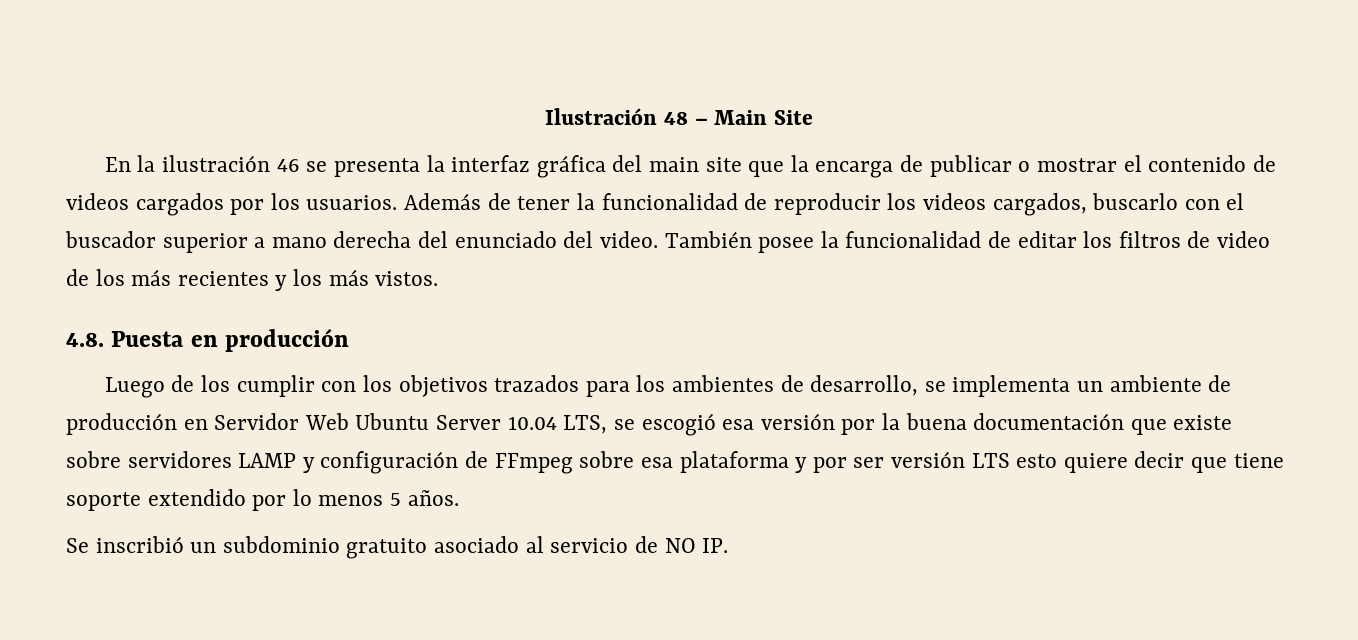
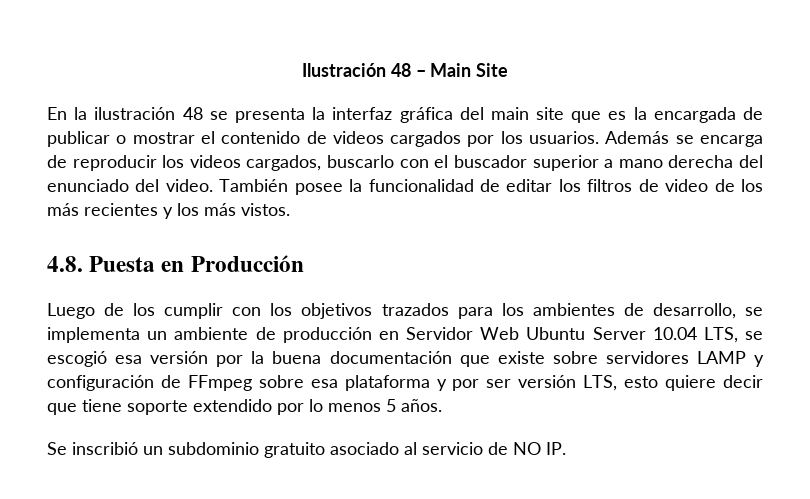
[276,159,300,172] 46 -> [182,107,203,120] 48
[790,155,894,178] la encarga -> [608,107,736,123] es la encargada
[487,193,738,210] de tener la funcionalidad -> [675,135,763,147] se encarga
[224,328,349,352] producción -> [190,255,304,272] Producción
[971,453,1010,468] LTS -> [583,375,618,391] LTS,

